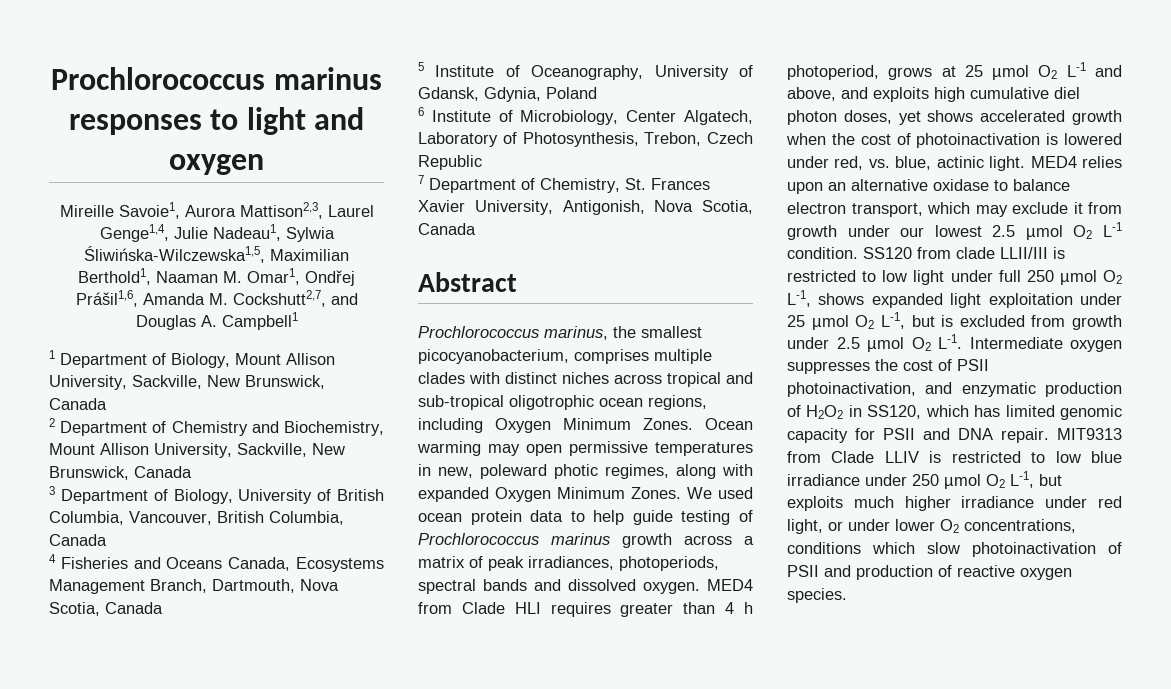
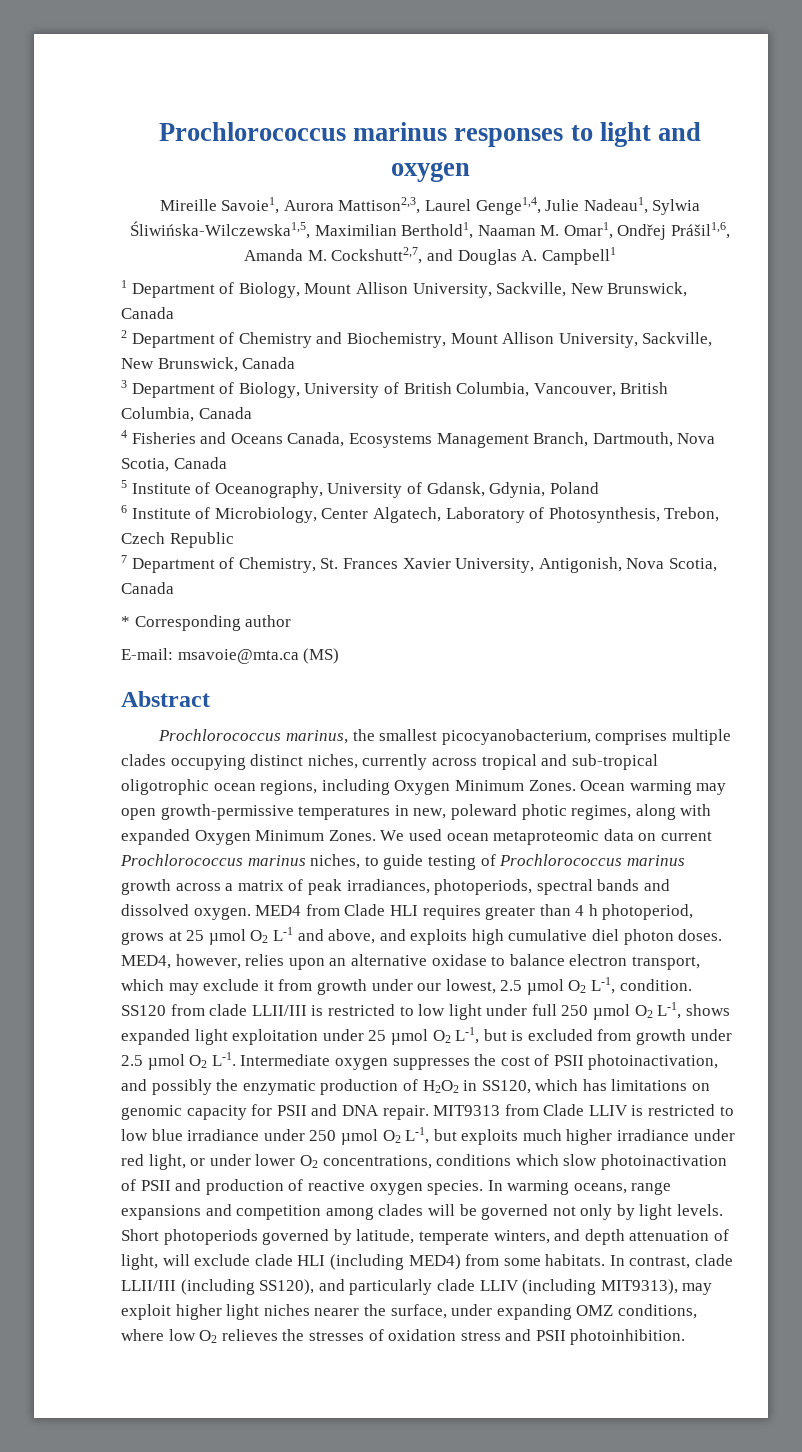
(476, 229) none -> [121,615,292,631] [121,648,340,664] // * Corresponding author // E-mail: msavoie@mta.ca (MS)
[469,372,609,384] with distinct niches -> [170,754,428,770] occupying distinct niches, currently
[569,441,648,456] permissive -> [160,804,294,820] growth-permissive
[470,510,625,525] protein data to help -> [493,829,712,845] [120,854,379,869] metaproteomic data on current Prochlorococcus marinus niches, to
[843,110,1122,125] [786,133,1122,148] [787,156,1077,171] doses, yet shows accelerated growth when the cost of photoinactivation is lowered under red, vs. blue, actinic light. MED4 -> [678,929,723,941] [121,954,241,969] doses. MED4, however,
[934,222,1122,240] lowest 2.5 µmol O2 L-1 -> [445,977,616,995] lowest, 2.5 µmol O2 L-1,
(953, 388) none -> [151,1079,239,1095] possibly the
[1005,405,1055,417] limited -> [611,1079,711,1091] limitations on
(847, 595) none -> [487,1180,672,1195] [121,1204,724,1220] [121,1229,729,1245] [121,1254,734,1270] [121,1279,713,1295] [121,1304,697,1320] [121,1329,686,1345] In warming oceans, range expansions and competition among clades will be governed not only by light levels. Short photoperiods governed by latitude, temperate winters, and depth attenuation of light, will exclude clade HLI (including MED4) from some habitats. In contrast, clade LLII/III (including SS120), and particularly clade LLIV (including MIT9313), may exploit higher light niches nearer the surface, under expanding OMZ conditions, where low O2 relieves the stresses of oxidation stress and PSII photoinhibition.

